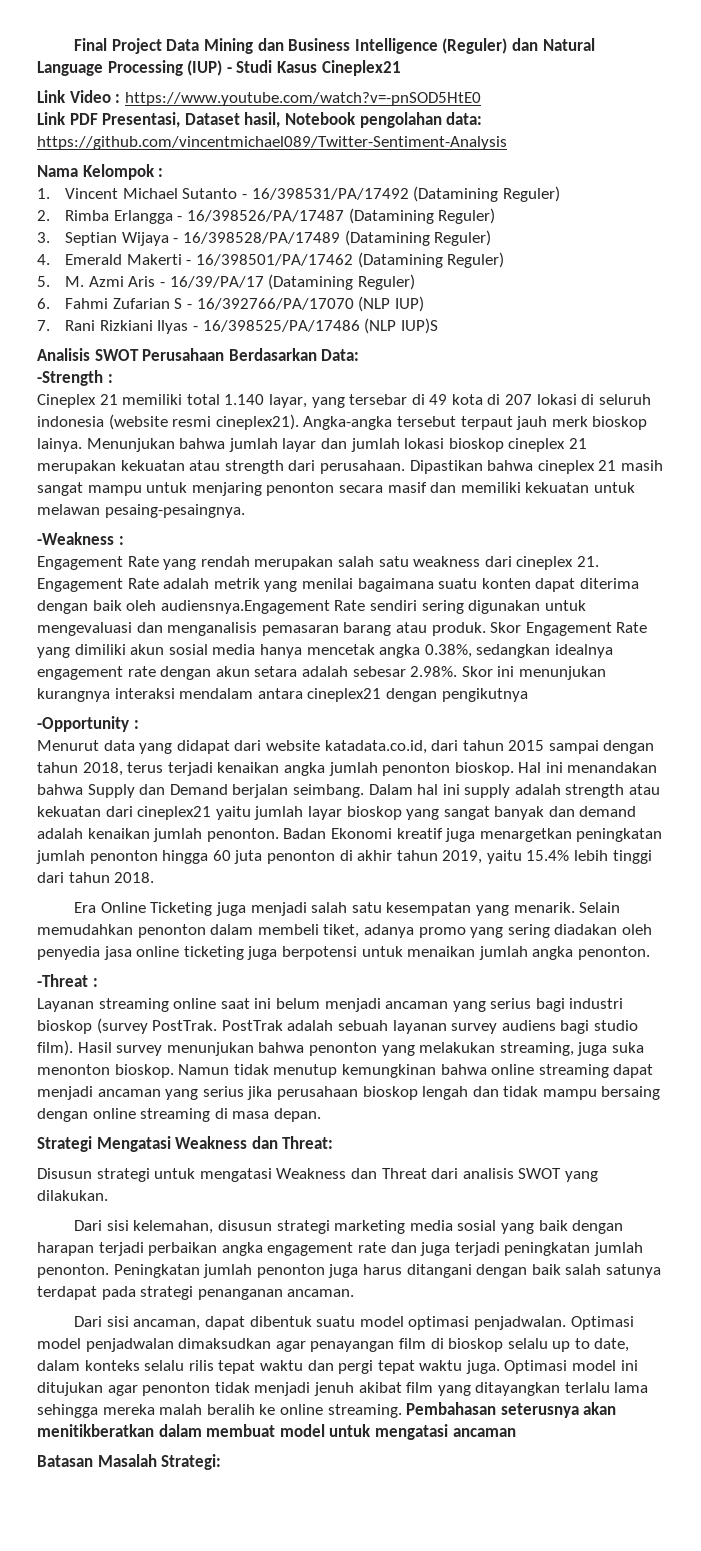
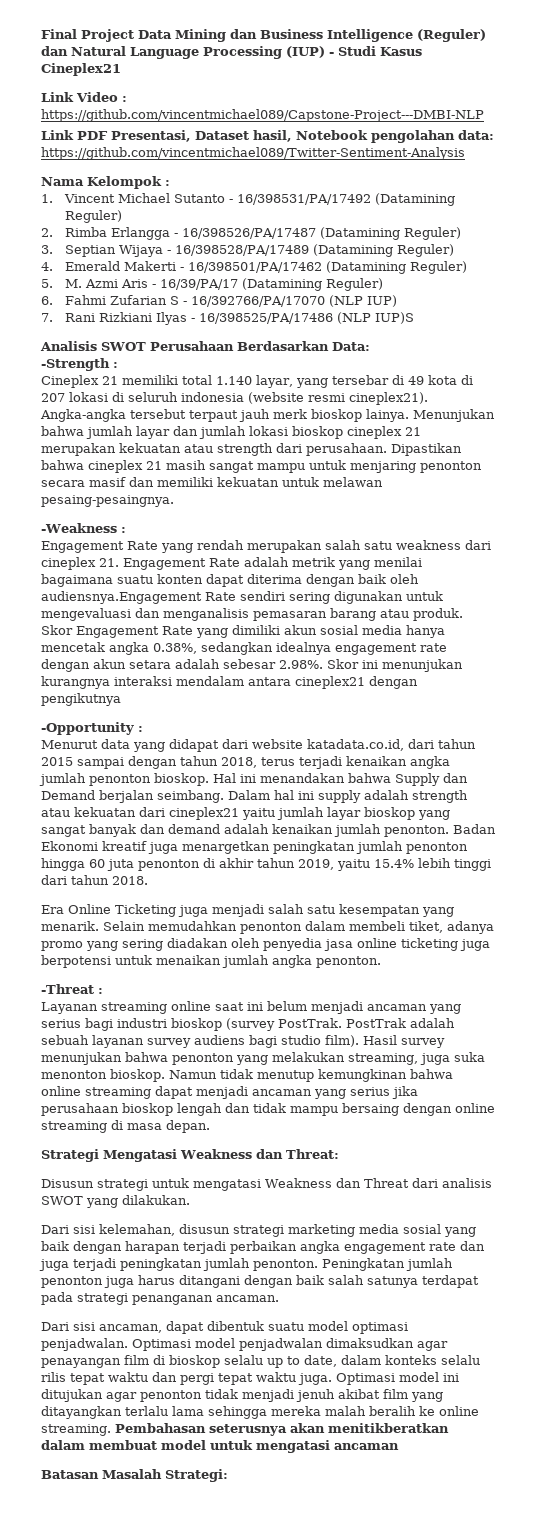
[124,92,481,106] https://www.youtube.com/watch?v=-pnSOD5HtE0 -> [41,109,484,122] https://github.com/vincentmichael089/Capstone-Project---DMBI-NLP

